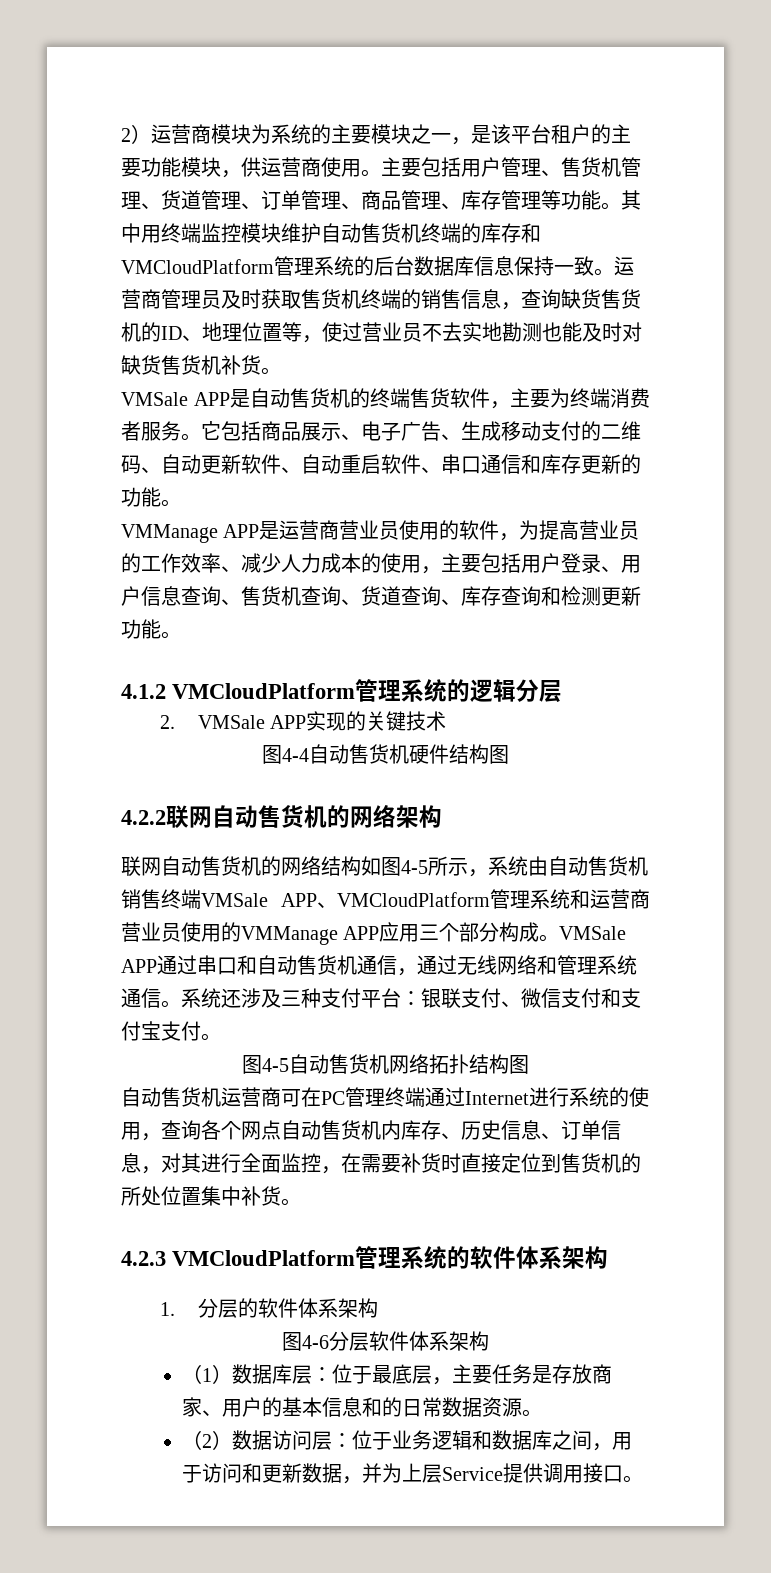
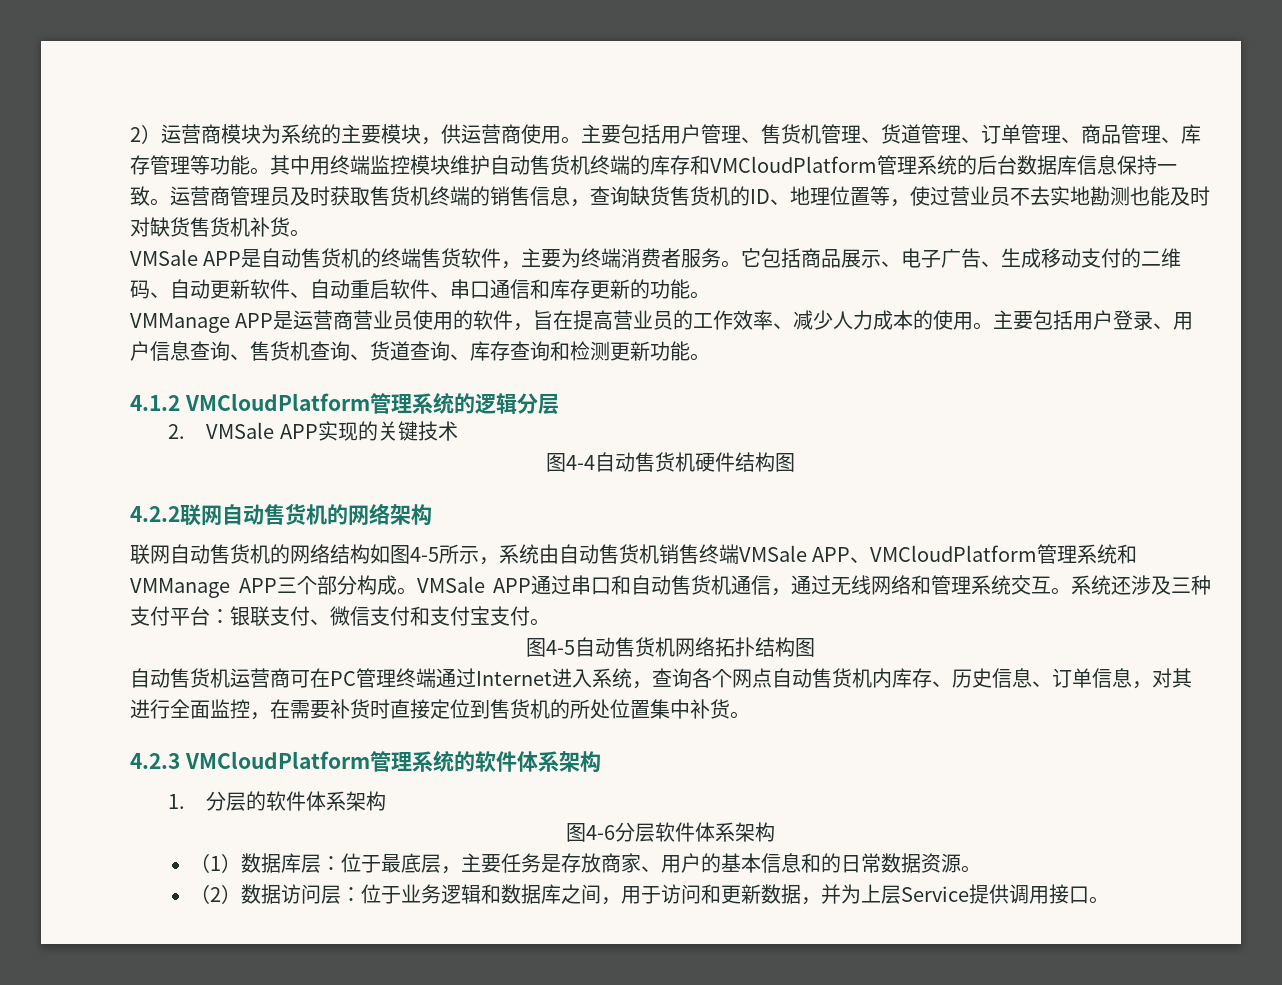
[411,124,631,145] [121,157,221,177] 之一，是该平台租户的主要功能模块 -> (421, 134) none
[519,520,540,540] 为 -> [533,310,574,330] 旨在
[421,566,441,574] ， -> [973,322,994,330] 。
[590,889,650,909] [121,922,420,945] 运营商营业员使用的VMManage APP应用 -> [130,578,277,598] VMManage APP
[121,988,161,1008] 通信 -> [1011,575,1051,595] 交互
[549,1087,649,1107] [121,1122,141,1140] 行系统的使用 -> [572,668,632,688] 入系统

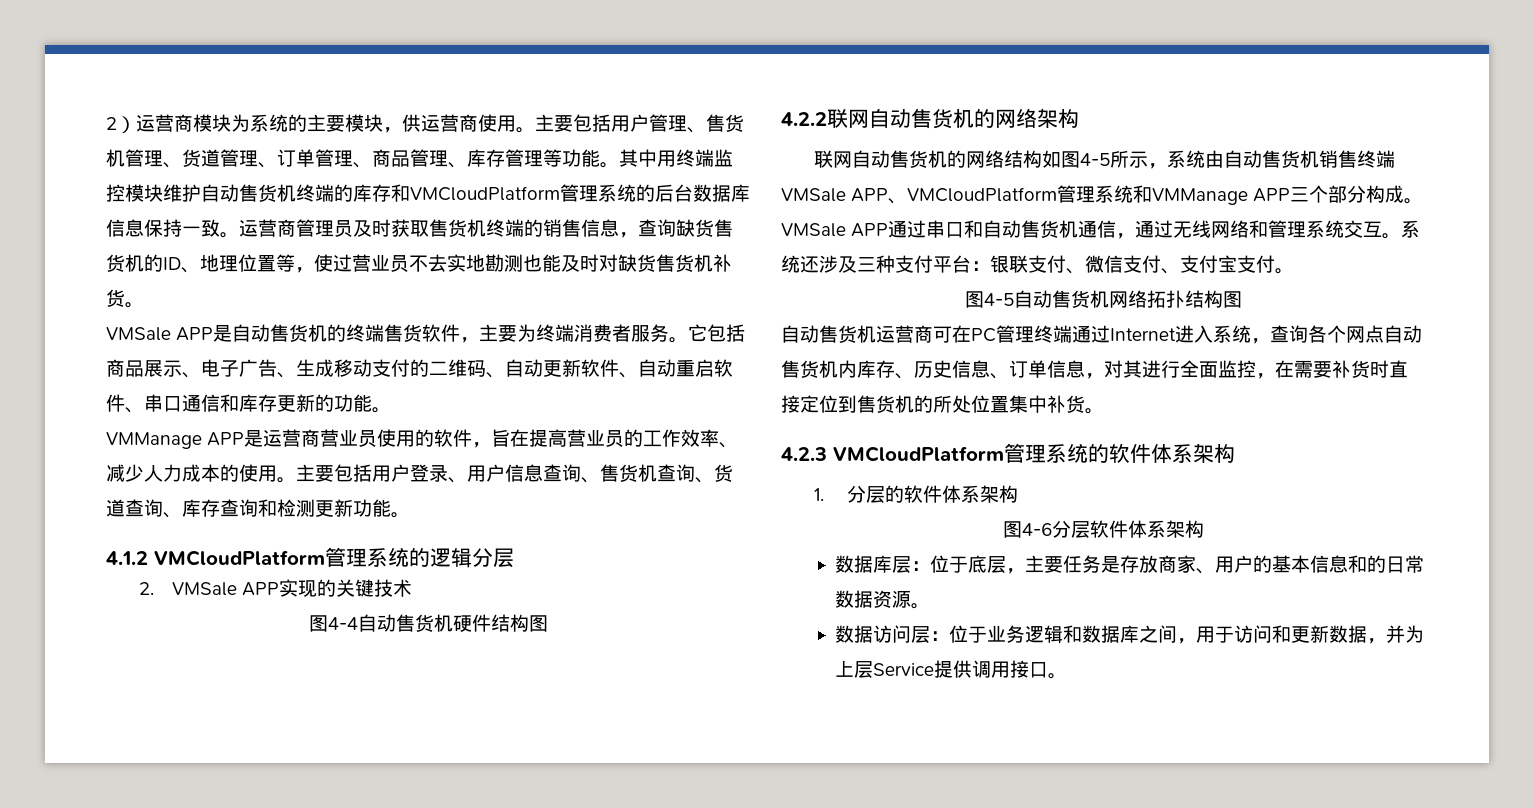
[410,606,430,626] 和 -> [1161,268,1180,274] 、
[190,853,242,873] （1） -> (1204, 529) none
[381,854,402,873] 最 -> (969, 564) none
[190,884,242,904] （2） -> (931, 606) none

